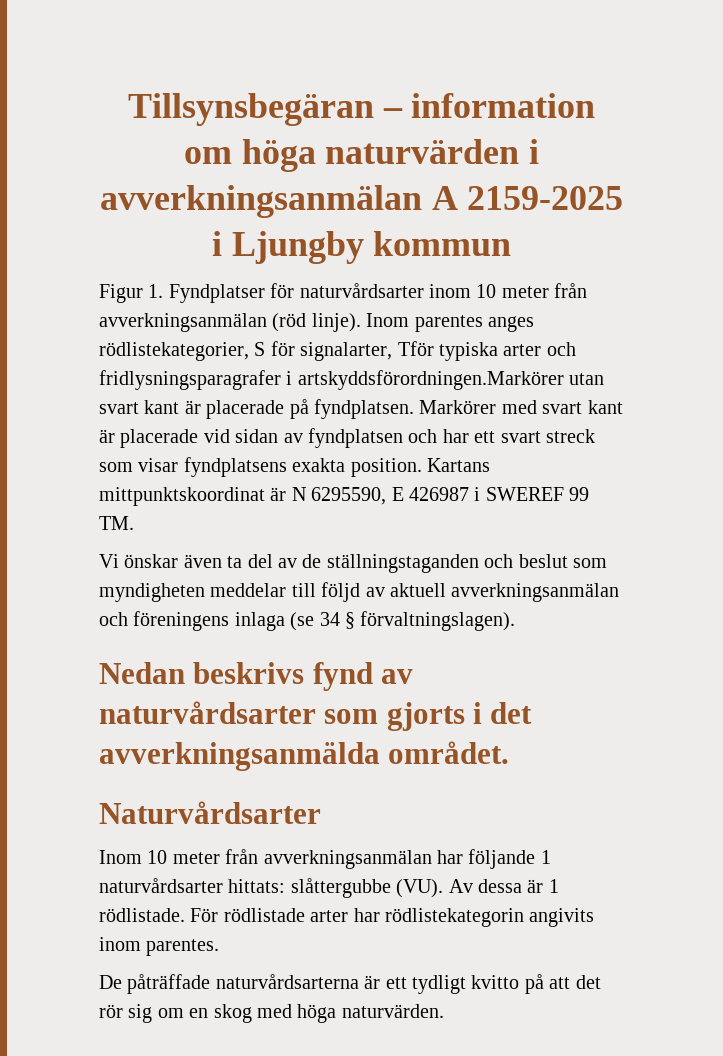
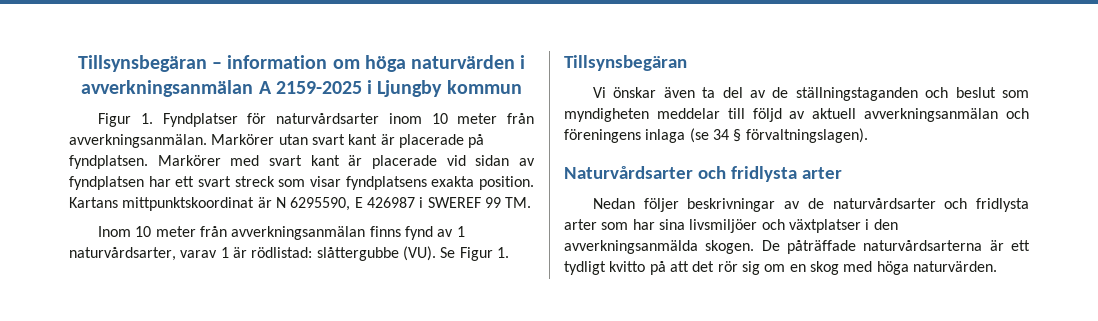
[99,313,534,332] [99,341,576,361] [99,370,564,390] avverkningsanmälan (röd linje). Inom parentes anges rödlistekategorier, S för signalarter, Tför typiska arter och fridlysningsparagrafer i artskyddsförordningen.Markörer -> [69,134,275,148] avverkningsanmälan. Markörer
[408,429,438,443] och -> (144, 183) none
(134, 523) none -> [98,226,465,240] [69,246,509,261] [564,55,687,71] // Inom 10 meter från avverkningsanmälan finns fynd av 1 naturvårdsarter, varav 1 är rödlistad: slåttergubbe (VU). Se Figur 1. // Tillsynsbegäran
[99,662,414,691] [99,701,533,731] [99,741,510,771] [99,801,321,824] [99,849,551,869] [99,878,559,898] [99,908,595,927] [99,937,220,956] Nedan beskrivs fynd av naturvårdsarter som gjorts i det avverkningsanmälda området. // Naturvårdsarter // Inom 10 meter från avverkningsanmälan har följande 1 naturvårdsarter hittats: slåttergubbe (VU). Av dessa är 1 rödlistade. För rödlistade arter har rödlistekategorin angivits inom parentes. // -> [564,166,842,182] [593,198,1029,212] [564,219,898,233] [564,240,755,254] Naturvårdsarter och fridlysta arter // Nedan följer beskrivningar av de naturvårdsarter och fridlysta arter som har sina livsmiljöer och växtplatser i den avverkningsanmälda skogen.

